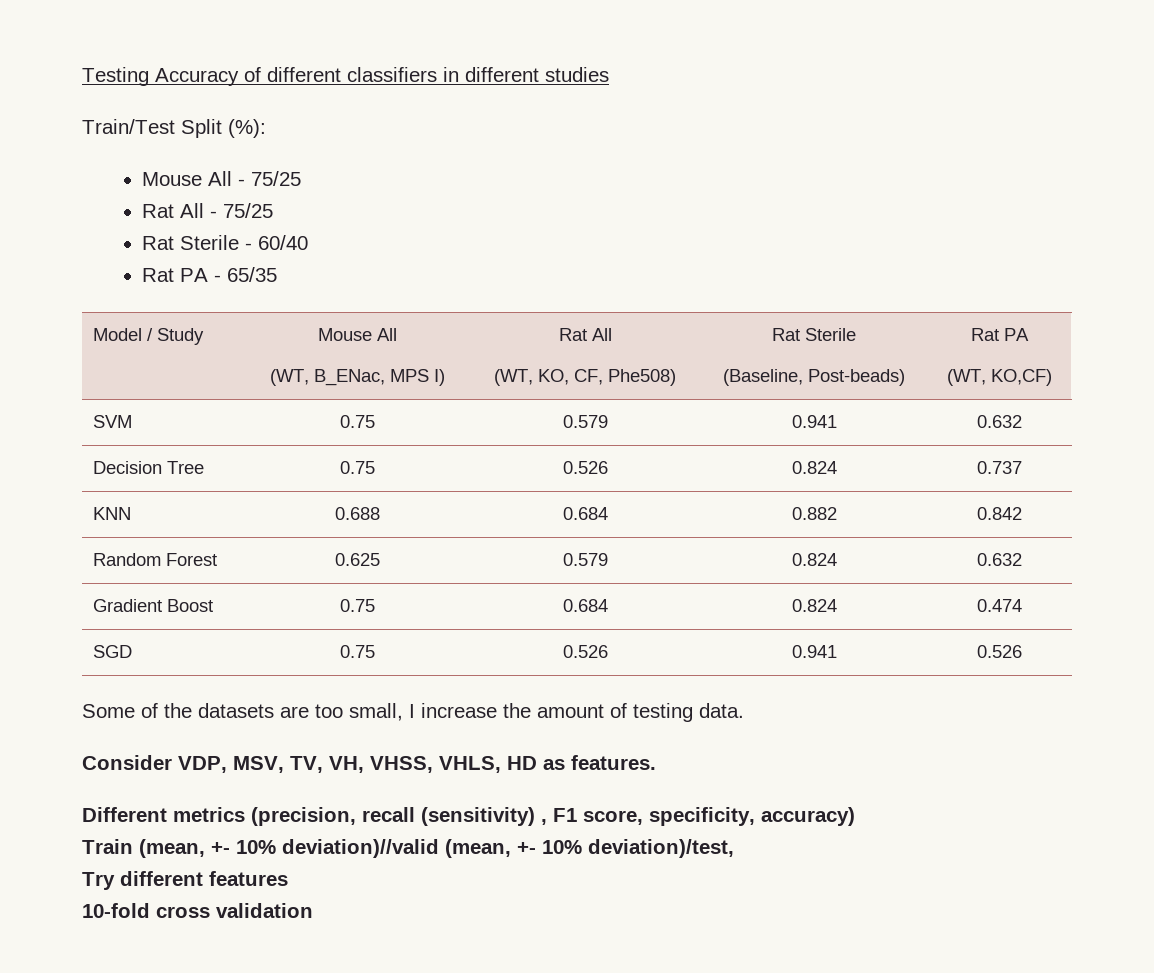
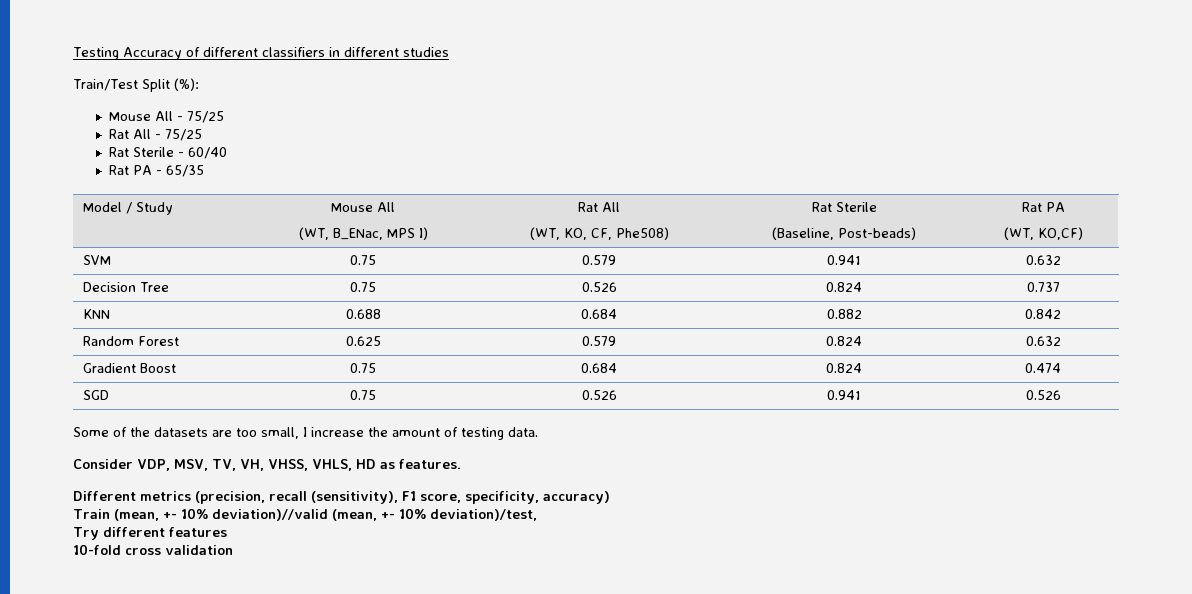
[421,807,547,826] (sensitivity) , -> [311,491,398,504] (sensitivity),

